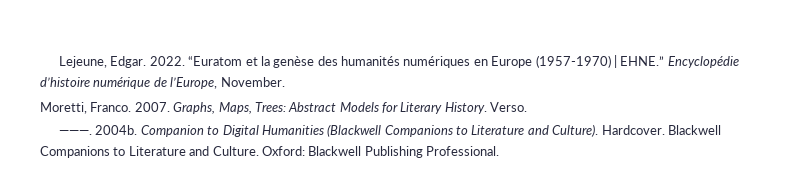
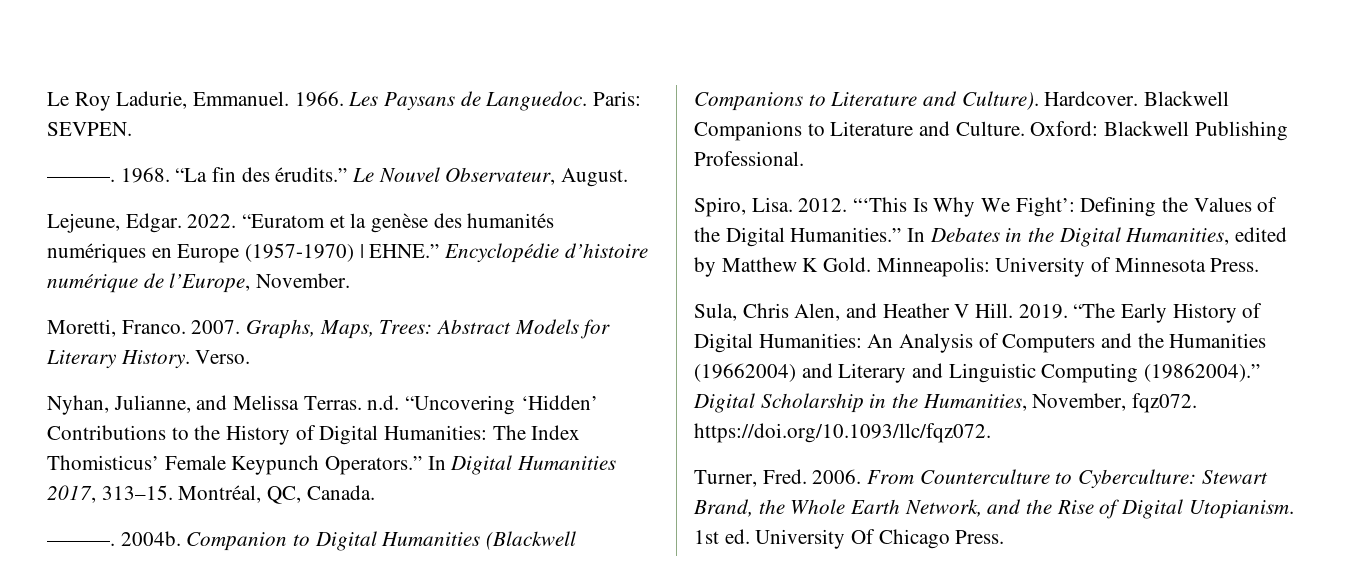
(59, 62) none -> [47,91,642,111] [47,122,132,136] [47,167,629,187] Le Roy Ladurie, Emmanuel. 1966. Les Paysans de Languedoc. Paris: SEVPEN. // ———. 1968. “La fin des érudits.” Le Nouvel Observateur, August. //
(528, 107) none -> [47,395,598,415] [47,425,581,445] [47,455,617,475] [47,485,375,504] // Nyhan, Julianne, and Melissa Terras. n.d. “Uncovering ‘Hidden’ Contributions to the History of Digital Humanities: The Index Thomisticus’ Female Keypunch Operators.” In Digital Humanities 2017, 313–15. Montréal, QC, Canada.
(499, 151) none -> [694,197,1278,217] [694,227,1288,247] [694,257,1260,277] [694,303,1263,323] [694,333,1267,353] [694,363,1261,383] [693,393,1198,413] [694,423,991,443] [694,469,1268,489] [693,499,1294,519] [694,529,1005,549] // Spiro, Lisa. 2012. “‘This Is Why We Fight’: Defining the Values of the Digital Humanities.” In Debates in the Digital Humanities, edited by Matthew K Gold. Minneapolis: University of Minnesota Press. // Sula, Chris Alen, and Heather V Hill. 2019. “The Early History of Digital Humanities: An Analysis of Computers and the Humanities (19662004) and Literary and Linguistic Computing (19862004).” Digital Scholarship in the Humanities, November, fqz072. https://doi.org/10.1093/llc/fqz072. // Turner, Fred. 2006. From Counterculture to Cyberculture: Stewart Brand, the Whole Earth Network, and the Rise of Digital Utopianism. 1st ed. University Of Chicago Press.

